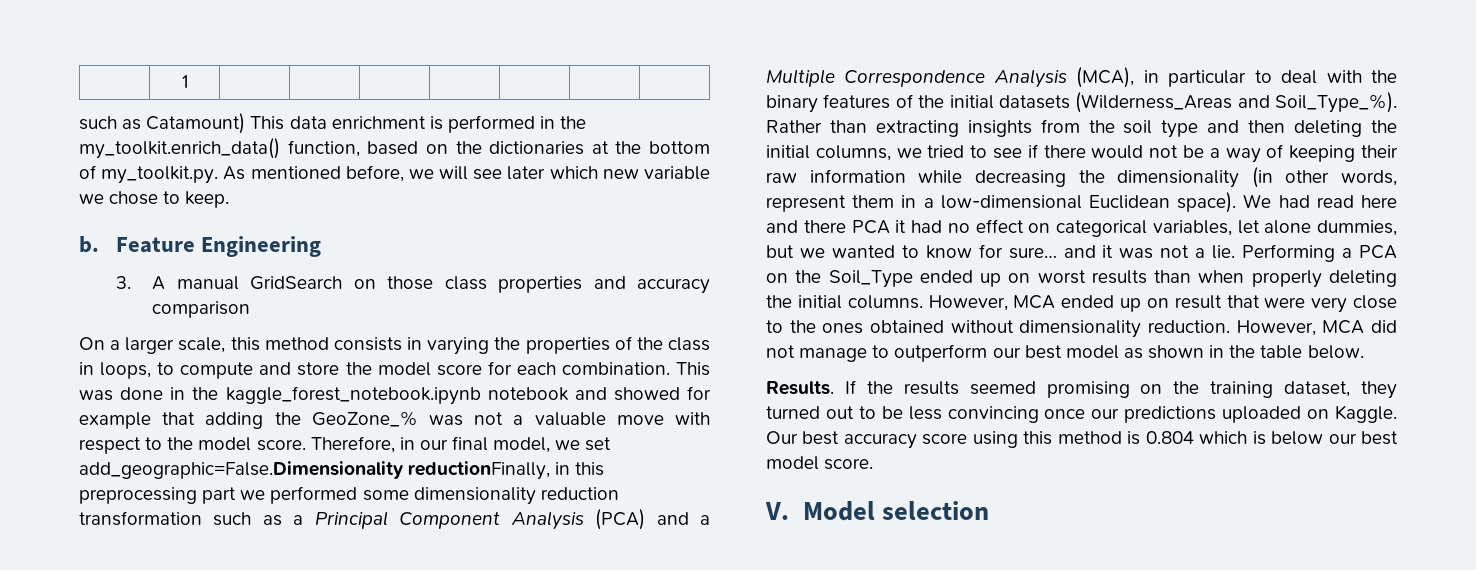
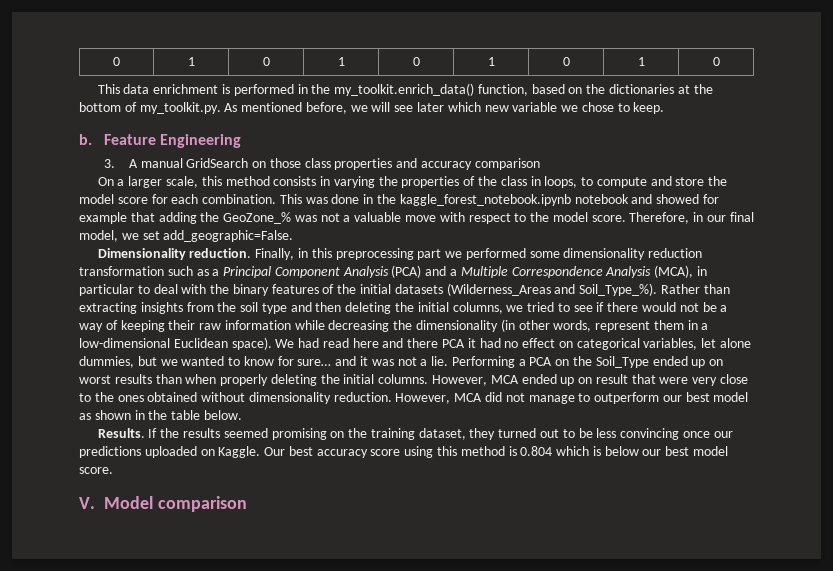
[181,75,188,88] [79,113,246,134] | 1 | | | | | | | // such as Catamount) -> [113,57,120,66] [187,57,195,66] [262,57,270,66] [337,57,345,66] [412,57,420,66] [487,57,495,66] [562,57,570,66] [637,57,645,66] [712,57,720,66] 0 | 1 | 0 | 1 | 0 | 1 | 0 | 1 | 0 //
[79,461,551,480] add_geographic=False.Dimensionality reductionFinally, -> [163,230,294,242] [97,248,295,260] add_geographic=False. // Dimensionality reduction. Finally,
[881,501,989,520] selection -> [157,496,247,512] comparison

